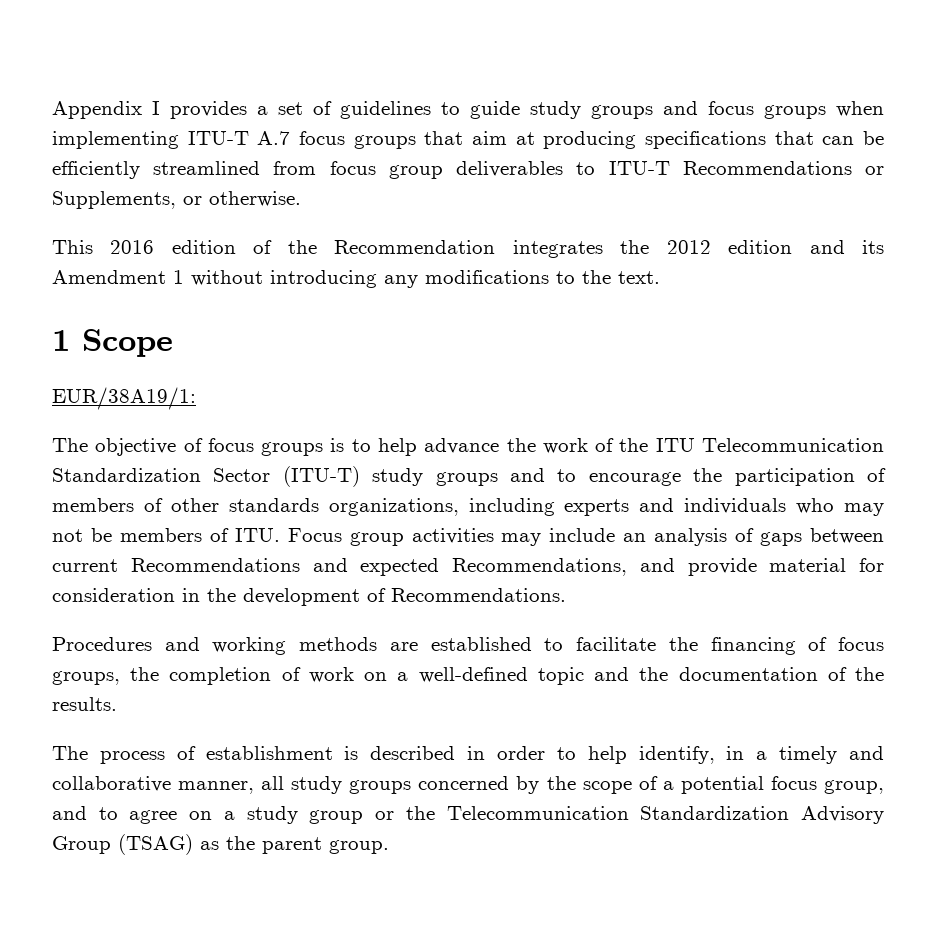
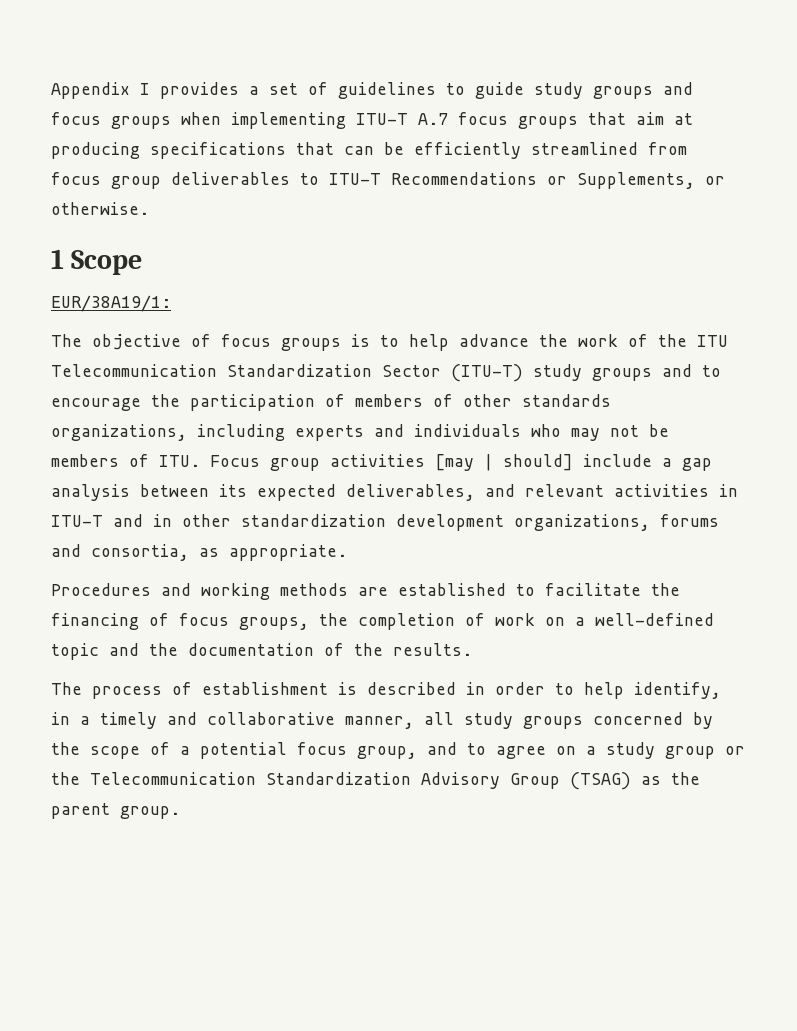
[52,240,885,258] [52,270,660,288] // This 2016 edition of the Recommendation integrates the 2012 edition and its Amendment 1 without introducing any modifications to the text. -> (149, 208) none
[501,528,885,546] [52,558,884,576] [52,588,566,606] may include an analysis of gaps between current Recommendations and expected Recommendations, and provide material for consideration in the development of Recommendations. -> [435,454,712,471] [51,484,738,501] [51,514,719,531] [51,544,347,561] [may | should] include a gap analysis between its expected deliverables, and relevant activities in ITU-T and in other standardization development organizations, forums and consortia, as appropriate.

